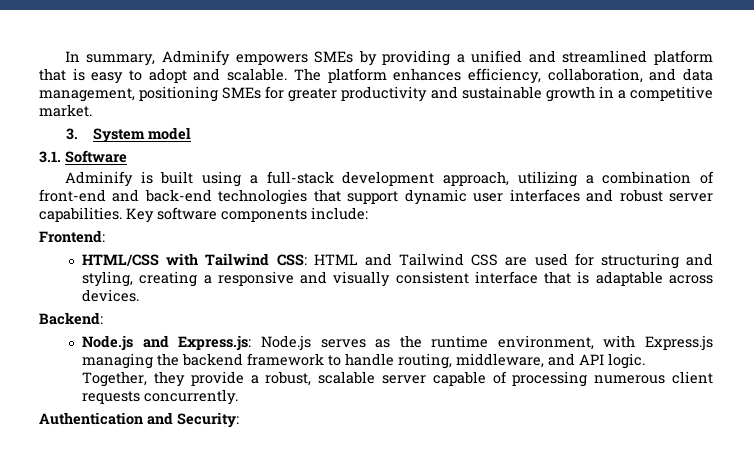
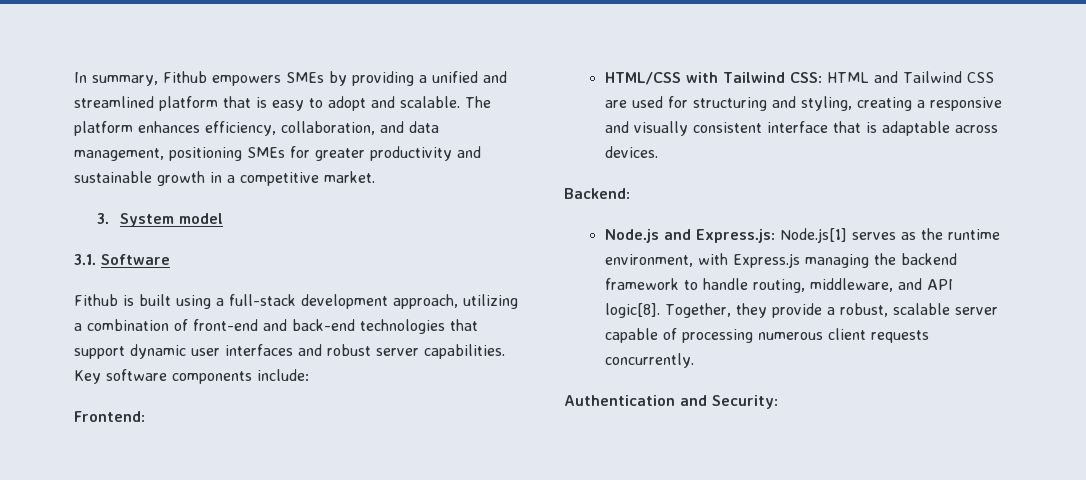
[161,50,230,66] Adminify -> [163,71,207,83] Fithub
[64,171,133,187] Adminify -> [74,294,118,306] Fithub
[260,335,311,351] Node.js -> [779,228,847,243] Node.js[1]
[608,353,646,369] logic. -> [604,303,660,318] logic[8].

